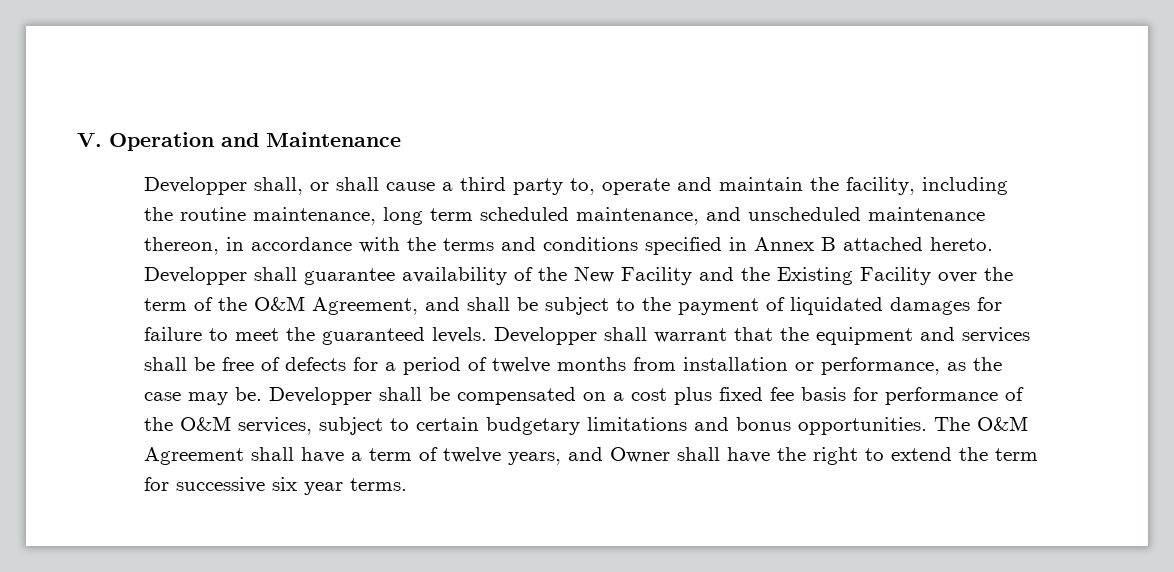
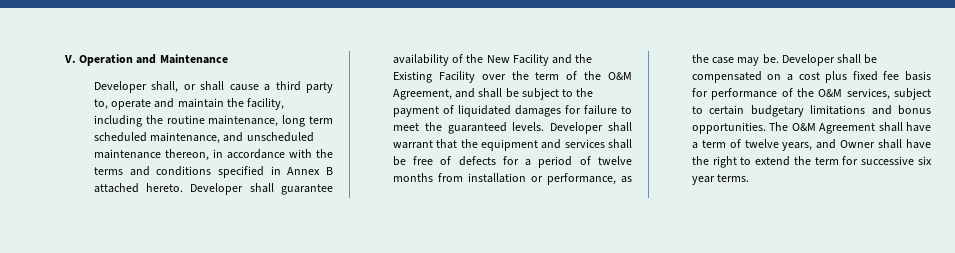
[144,177,248,195] Developper -> [93,81,147,93] Developer
[144,267,248,285] Developper -> [190,183,244,195] Developer
[494,327,598,345] Developper -> [550,122,604,134] Developer
[269,387,373,405] Developper -> [781,54,835,66] Developer

